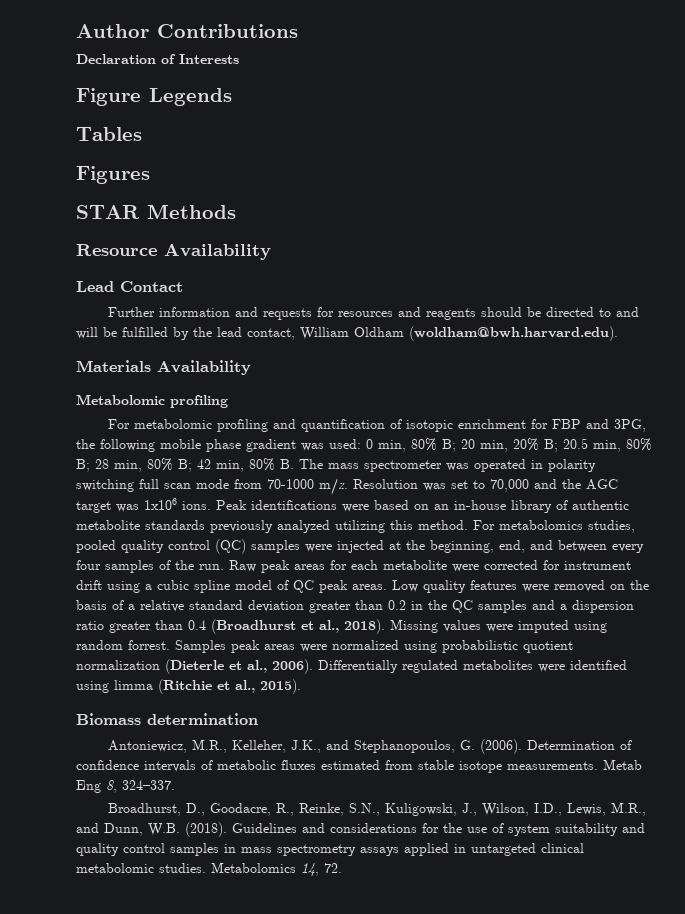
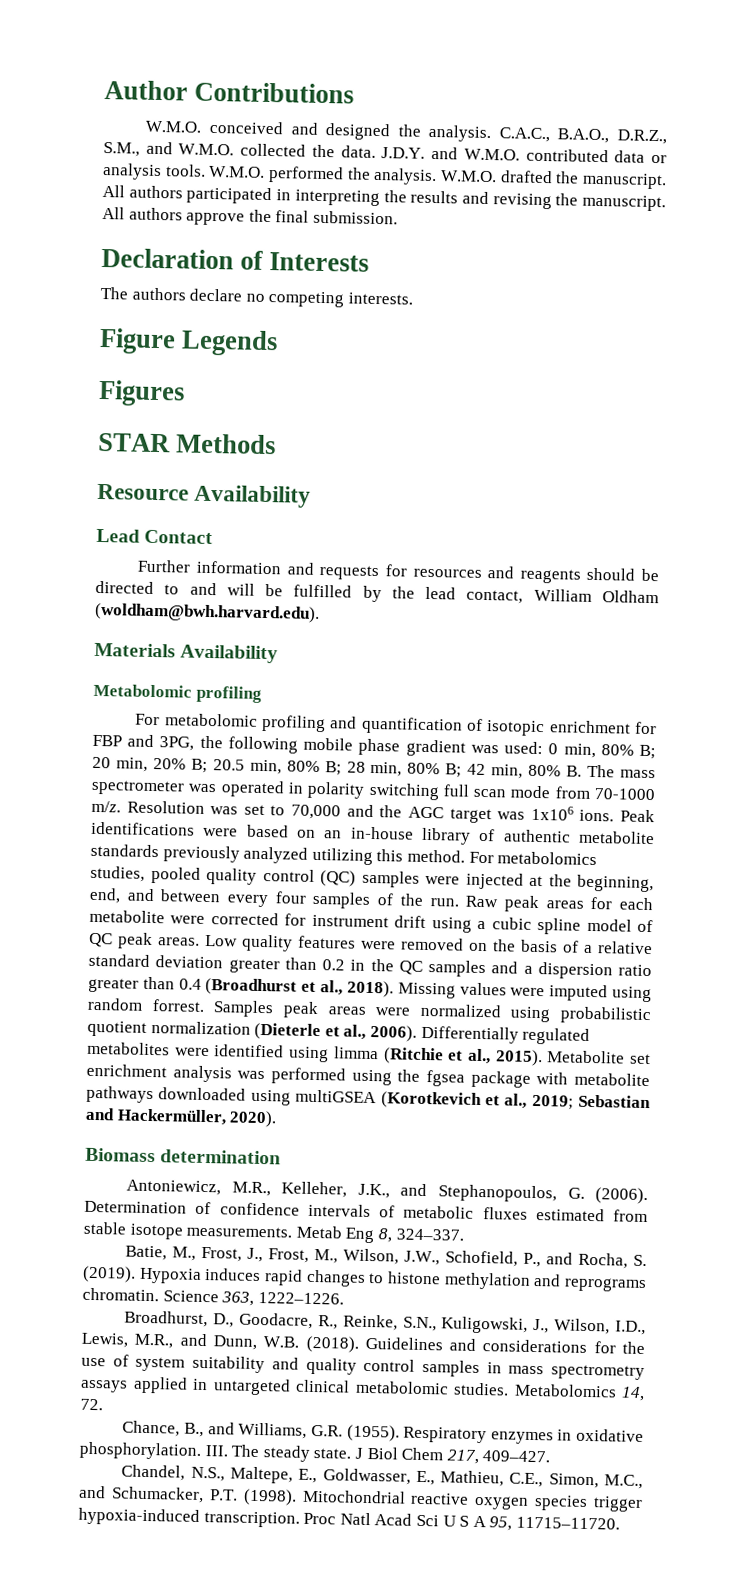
[76,54,239,64] Declaration of Interests -> [145,120,667,145] [103,141,668,164] [102,162,667,190] [102,184,666,212] [102,206,398,226] [101,247,370,272] [100,286,413,308] W.M.O. conceived and designed the analysis. C.A.C., B.A.O., D.R.Z., S.M., and W.M.O. collected the data. J.D.Y. and W.M.O. contributed data or analysis tools. W.M.O. performed the analysis. W.M.O. drafted the manuscript. All authors participated in interpreting the results and revising the manuscript. All authors approve the final submission. // Declaration of Interests // The authors declare no competing interests.
[76,127,142,141] // Tables -> (279, 343) none
(301, 686) none -> [547,1050,651,1065] [86,1063,651,1088] [86,1085,651,1110] [85,1107,278,1128] Metabolite set enrichment analysis was performed using the fgsea package with metabolite pathways downloaded using multiGSEA (Korotkevich et al., 2019; Sebastian and Hackermüller, 2020).
(175, 785) none -> [125,1245,648,1269] [82,1265,647,1293] [82,1287,344,1306] // Batie, M., Frost, J., Frost, M., Wilson, J.W., Schofield, P., and Rocha, S. (2019). Hypoxia induces rapid changes to histone methylation and reprograms chromatin. Science 363, 1222–1226.
(342, 868) none -> [122,1420,644,1445] [79,1441,551,1465] [121,1464,643,1489] [79,1485,643,1512] [78,1507,620,1531] // Chance, B., and Williams, G.R. (1955). Respiratory enzymes in oxidative phosphorylation. III. The steady state. J Biol Chem 217, 409–427. // Chandel, N.S., Maltepe, E., Goldwasser, E., Mathieu, C.E., Simon, M.C., and Schumacker, P.T. (1998). Mitochondrial reactive oxygen species trigger hypoxia-induced transcription. Proc Natl Acad Sci U S A 95, 11715–11720.

